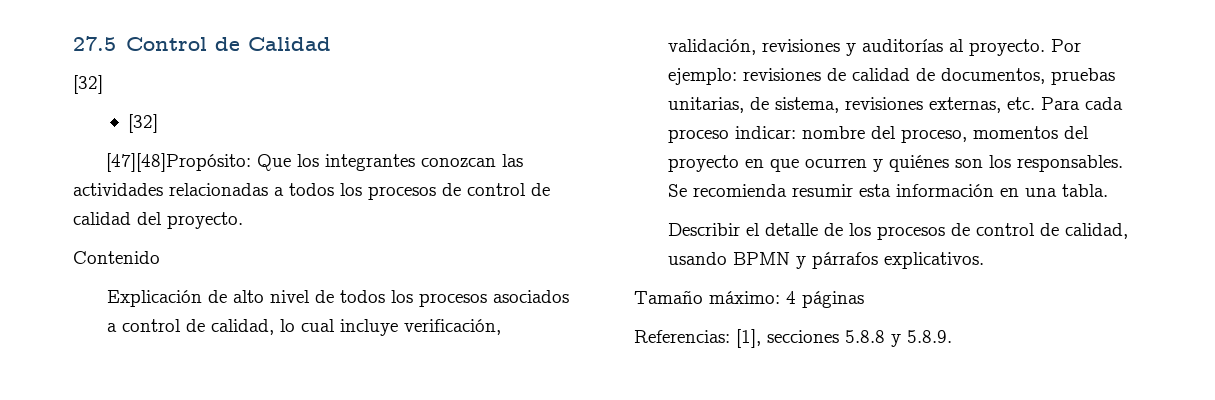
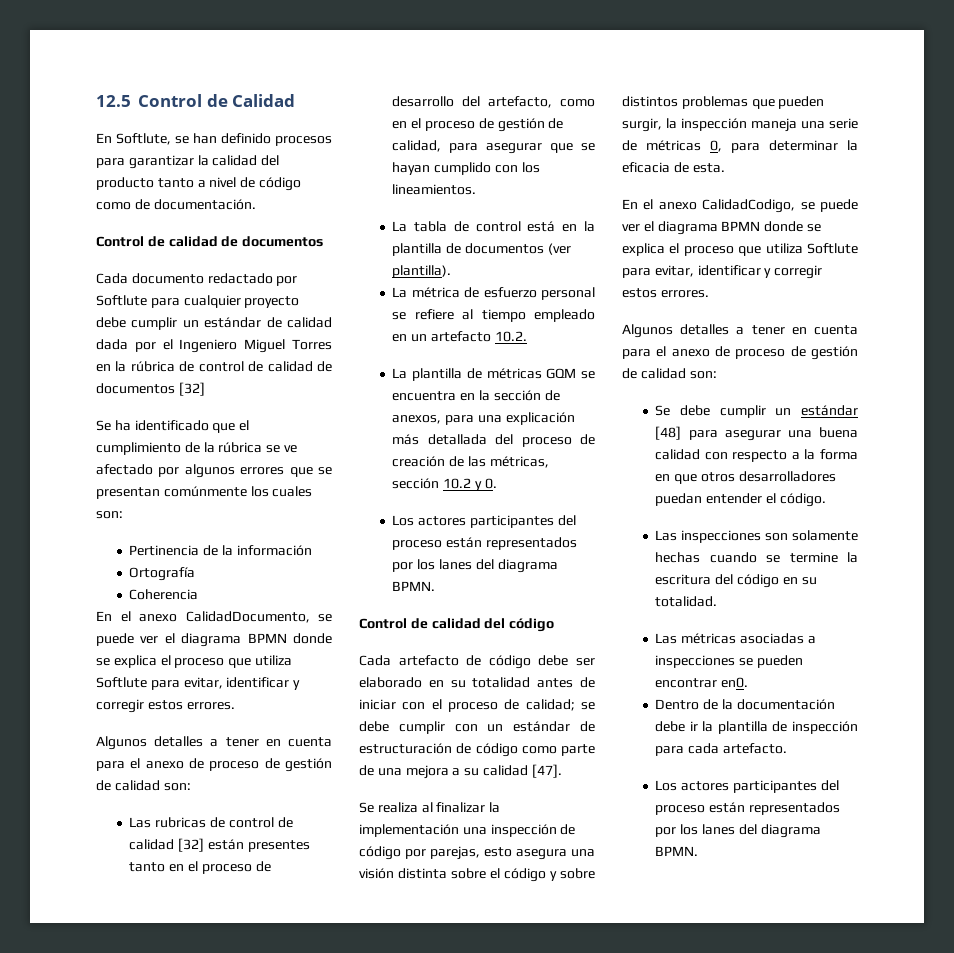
[73,36,116,51] 27.5 -> [96,95,131,107] 12.5
[73,75,103,94] [127,114,158,133] [105,153,523,172] [73,183,550,200] [73,212,243,229] [73,251,160,264] [106,290,569,307] [106,319,501,336] [667,39,1081,56] [667,68,1115,85] [667,97,1123,113] [667,126,1089,143] [667,155,1123,172] [667,184,1108,197] [667,223,1128,240] [667,252,984,269] [634,290,864,308] [634,329,952,348] [32] // [32] // [47][48]Propósito: Que los integrantes conozcan las actividades relacionadas a todos los procesos de control de calidad del proyecto. // Contenido // Explicación de alto nivel de todos los procesos asociados a control de calidad, lo cual incluye verificación, validación, revisiones y auditorías al proyecto. Por ejemplo: revisiones de calidad de documentos, pruebas unitarias, de sistema, revisiones externas, etc. Para cada proceso indicar: nombre del proceso, momentos del proyecto en que ocurren y quiénes son los responsables. Se recomienda resumir esta información en una tabla. // Describir el detalle de los procesos de control de calidad, usando BPMN y párrafos explicativos. // Tamaño máximo: 4 páginas // Referencias: [1], secciones 5.8.8 y 5.8.9. -> [96,133,332,146] [96,155,280,169] [96,177,301,191] [96,199,256,210] [96,236,324,247] [96,273,298,286] [96,295,300,308] [96,317,332,330] [96,339,332,353] [96,361,332,372] [96,382,205,396] [96,420,250,433] [96,442,297,455] [96,464,332,478] [96,486,313,499] [96,511,123,519] [129,545,312,556] [129,567,196,581] [129,589,199,600] [96,611,332,623] [96,633,332,647] [96,655,292,668] [96,677,301,690] [96,699,235,713] [96,736,332,750] [96,758,332,772] [96,780,191,791] [129,817,293,828] [129,838,310,852] [129,861,271,874] [392,96,595,108] [392,118,564,132] [392,140,595,154] [392,162,540,175] [392,184,477,195] [392,221,595,232] [392,243,571,256] [392,265,452,278] [392,287,595,300] [392,309,595,322] [392,331,527,342] [392,368,595,381] [392,390,560,401] [392,412,575,425] [392,434,595,447] [392,456,549,468] [392,478,497,491] [392,515,576,528] [392,537,577,550] [392,559,558,573] [392,581,436,591] [359,618,555,632] [359,655,595,669] [359,677,595,688] [359,699,595,712] [359,721,595,734] [359,743,595,757] [359,764,562,779] [359,802,501,813] [359,824,576,837] [359,846,595,860] [359,868,595,882] [622,96,825,109] [622,118,858,132] [622,140,858,153] [622,162,725,173] [622,199,858,213] [622,221,821,235] [622,243,858,256] [622,265,823,279] [622,288,709,298] [622,324,858,338] [622,346,858,360] [622,368,717,379] [655,405,858,418] [655,426,858,441] [655,449,858,462] [655,471,836,484] [655,493,826,507] [655,530,858,543] [655,552,858,563] [655,574,817,588] [655,596,718,607] [655,633,816,644] [655,655,803,668] [655,677,749,688] [655,699,835,710] [655,721,858,734] [655,743,787,756] [655,780,839,793] [655,802,840,815] [655,824,821,838] [655,846,699,856] En Softlute, se han definido procesos para garantizar la calidad del producto tanto a nivel de código como de documentación. // Control de calidad de documentos // Cada documento redactado por Softlute para cualquier proyecto debe cumplir un estándar de calidad dada por el Ingeniero Miguel Torres en la rúbrica de control de calidad de documentos [32] // Se ha identificado que el cumplimiento de la rúbrica se ve afectado por algunos errores que se presentan comúnmente los cuales son: // Pertinencia de la información // Ortografía // Coherencia // En el anexo CalidadDocumento, se puede ver el diagrama BPMN donde se explica el proceso que utiliza Softlute para evitar, identificar y corregir estos errores. // Algunos detalles a tener en cuenta para el anexo de proceso de gestión de calidad son: // Las rubricas de control de calidad [32] están presentes tanto en el proceso de desarrollo del artefacto, como en el proceso de gestión de calidad, para asegurar que se hayan cumplido con los lineamientos. // La tabla de control está en la plantilla de documentos (ver plantilla). // La métrica de esfuerzo personal se refiere al tiempo empleado en un artefacto 10.2. // La plantilla de métricas GQM se encuentra en la sección de anexos, para una explicación más detallada del proceso de creación de las métricas, sección 10.2 y 0. // Los actores participantes del proceso están representados por los lanes del diagrama BPMN. // Control de calidad del código // Cada artefacto de código debe ser elaborado en su totalidad antes de iniciar con el proceso de calidad; se debe cumplir con un estándar de estructuración de código como parte de una mejora a su calidad [47]. // Se realiza al finalizar la implementación una inspección de código por parejas, esto asegura una visión distinta sobre el código y sobre distintos problemas que pueden surgir, la inspección maneja una serie de métricas 0, para determinar la eficacia de esta. // En el anexo CalidadCodigo, se puede ver el diagrama BPMN donde se explica el proceso que utiliza Softlute para evitar, identificar y corregir estos errores. // Algunos detalles a tener en cuenta para el anexo de proceso de gestión de calidad son: // Se debe cumplir un estándar [48] para asegurar una buena calidad con respecto a la forma en que otros desarrolladores puedan entender el código. // Las inspecciones son solamente hechas cuando se termine la escritura del código en su totalidad. // Las métricas asociadas a inspecciones se pueden encontrar en0. // Dentro de la documentación debe ir la plantilla de inspección para cada artefacto. // Los actores participantes del proceso están representados por los lanes del diagrama BPMN.

